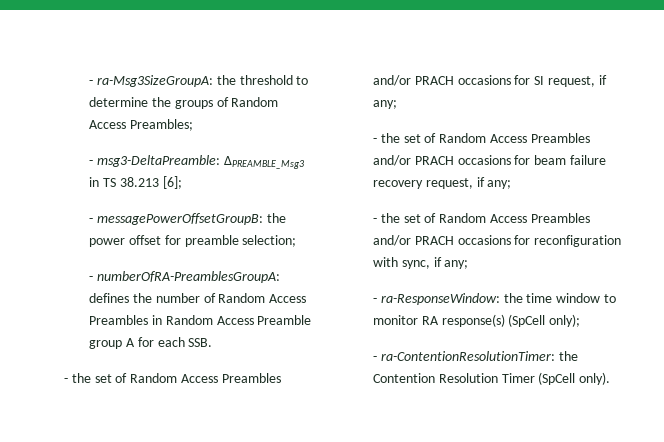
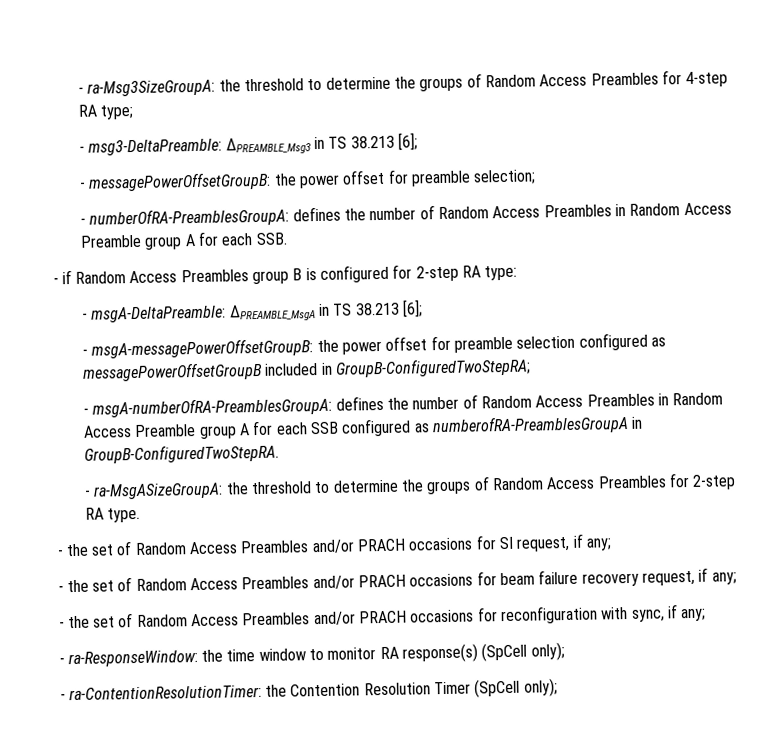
[130,119,194,131] Preambles; -> [590,70,729,88] [78,104,134,120] Preambles for 4-step RA type;
(213, 342) none -> [52,264,518,285] [82,299,423,323] [82,332,666,359] [82,357,532,382] [83,392,724,418] [83,414,644,439] [84,443,280,464] [84,473,737,500] [85,507,141,523] // - if Random Access Preambles group B is configured for 2-step RA type: // - msgA-DeltaPreamble: ∆PREAMBLE_MsgA in TS 38.213 [6]; // - msgA-messagePowerOffsetGroupB: the power offset for preamble selection configured as messagePowerOffsetGroupB included in GroupB-ConfiguredTwoStepRA; // - msgA-numberOfRA-PreamblesGroupA: defines the number of Random Access Preambles in Random Access Preamble group A for each SSB configured as numberofRA-PreamblesGroupA in GroupB-ConfiguredTwoStepRA. // - ra-MsgASizeGroupA: the threshold to determine the groups of Random Access Preambles for 2-step RA type.
[579,372,611,385] only). -> [523,678,558,697] only);

